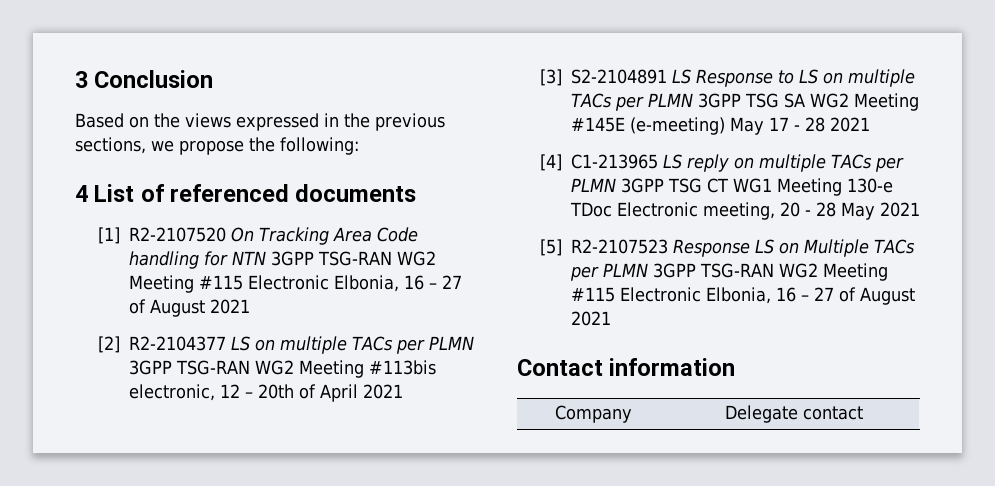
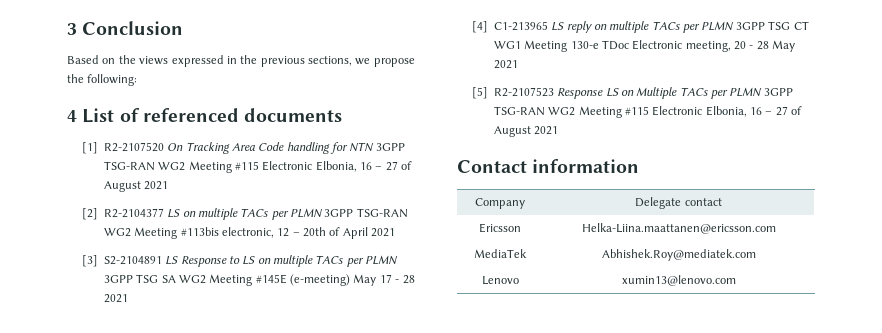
(863, 413) none -> [479,223,521,233] [581,223,776,234] [474,249,527,258] [601,249,756,261] [481,276,519,285] [621,275,736,286] // Ericsson | Helka-Liina.maattanen@ericsson.com // MediaTek | Abhishek.Roy@mediatek.com // Lenovo | xumin13@lenovo.com

